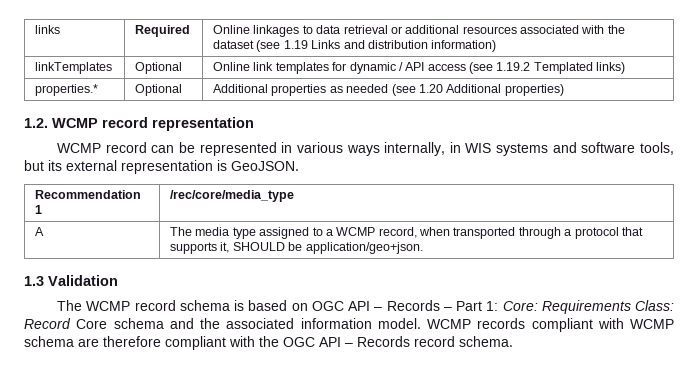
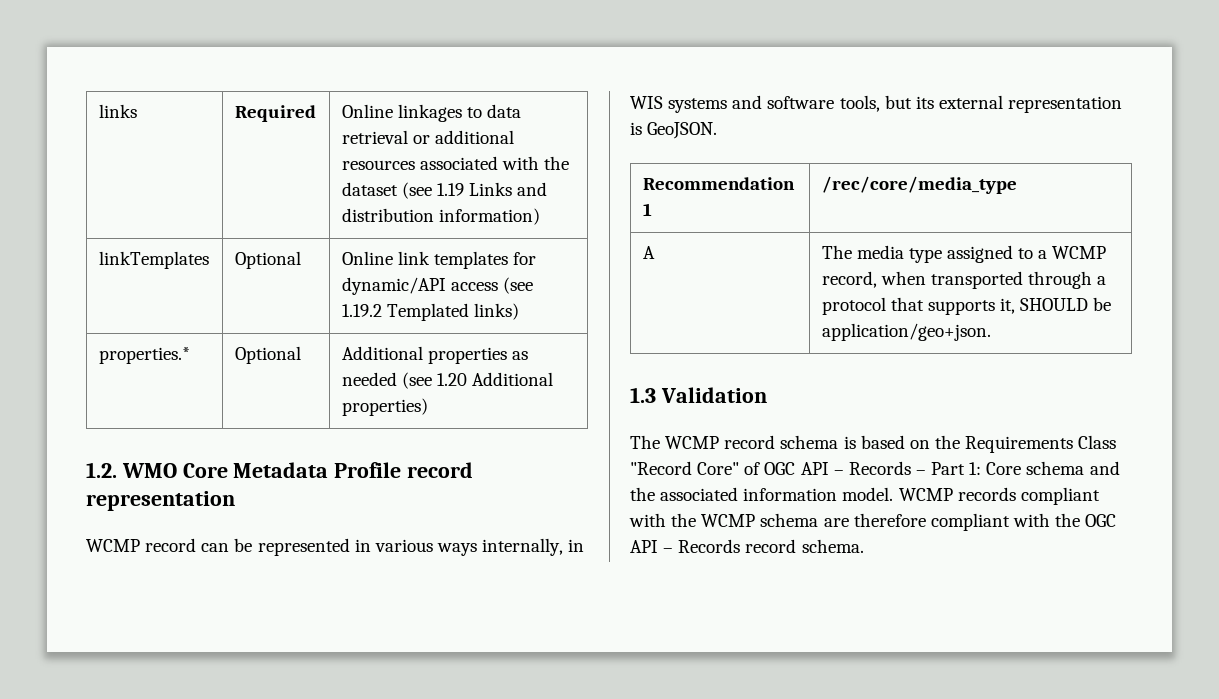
[349,62,425,74] dynamic / API -> [341,277,446,295] dynamic/API
[52,118,98,128] WCMP -> [121,462,402,478] WMO Core Metadata Profile
(308, 307) none -> [934,435,1117,453] [630,461,761,475] the Requirements Class "Record Core" of
[502,300,674,314] [24,318,71,329] Core: Requirements Class: Record -> (982, 468) none
(624, 323) none -> [671,513,697,527] the

